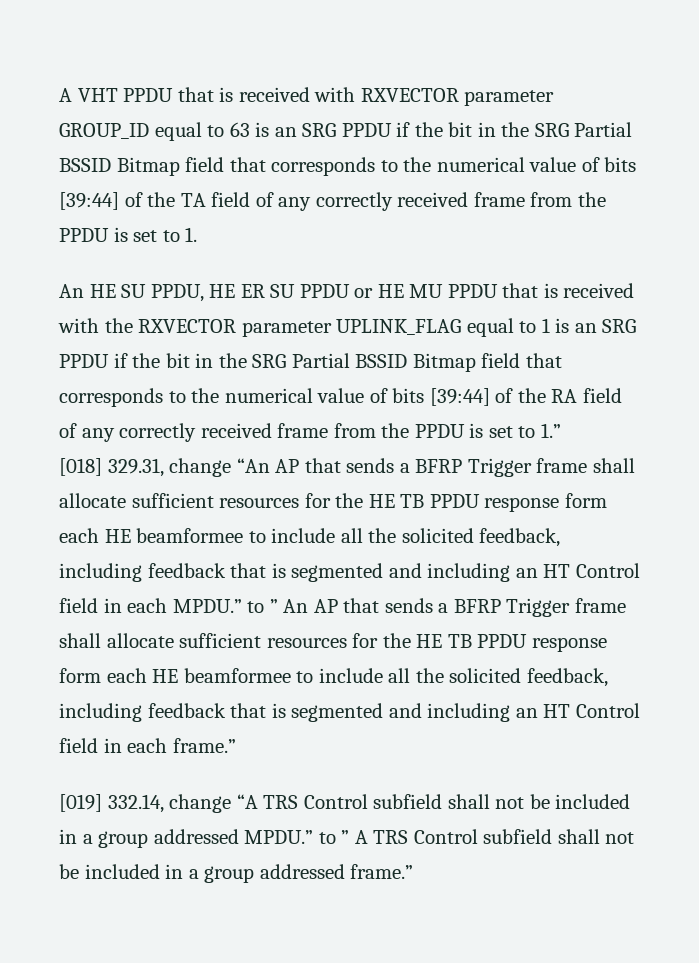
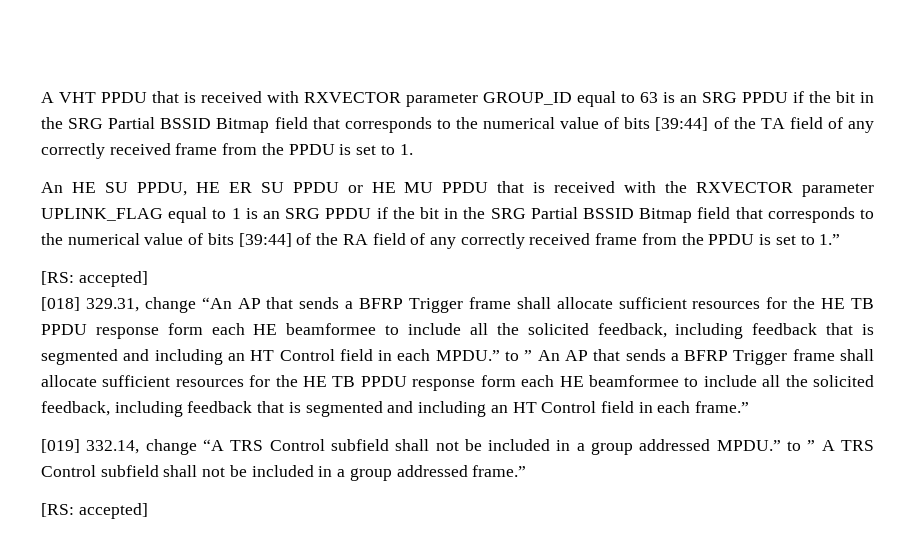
(561, 430) none -> [41,271,148,287] // [RS: accepted]
(414, 871) none -> [41,503,148,519] // [RS: accepted]

